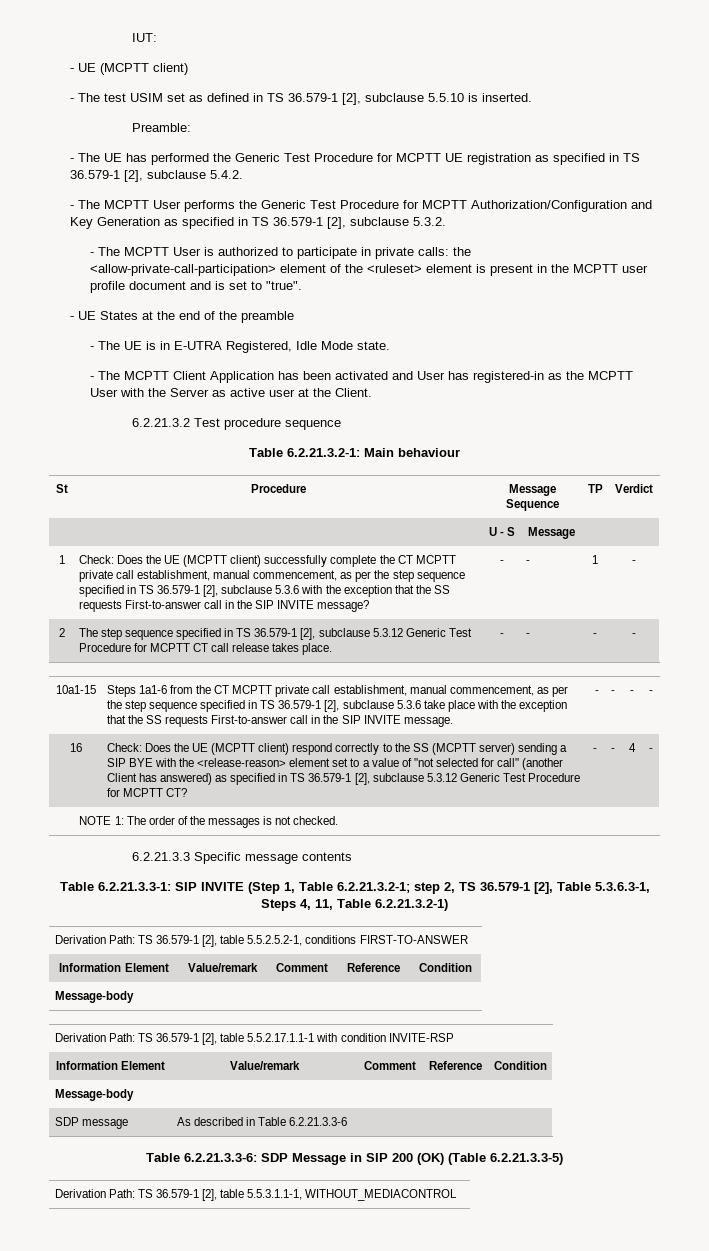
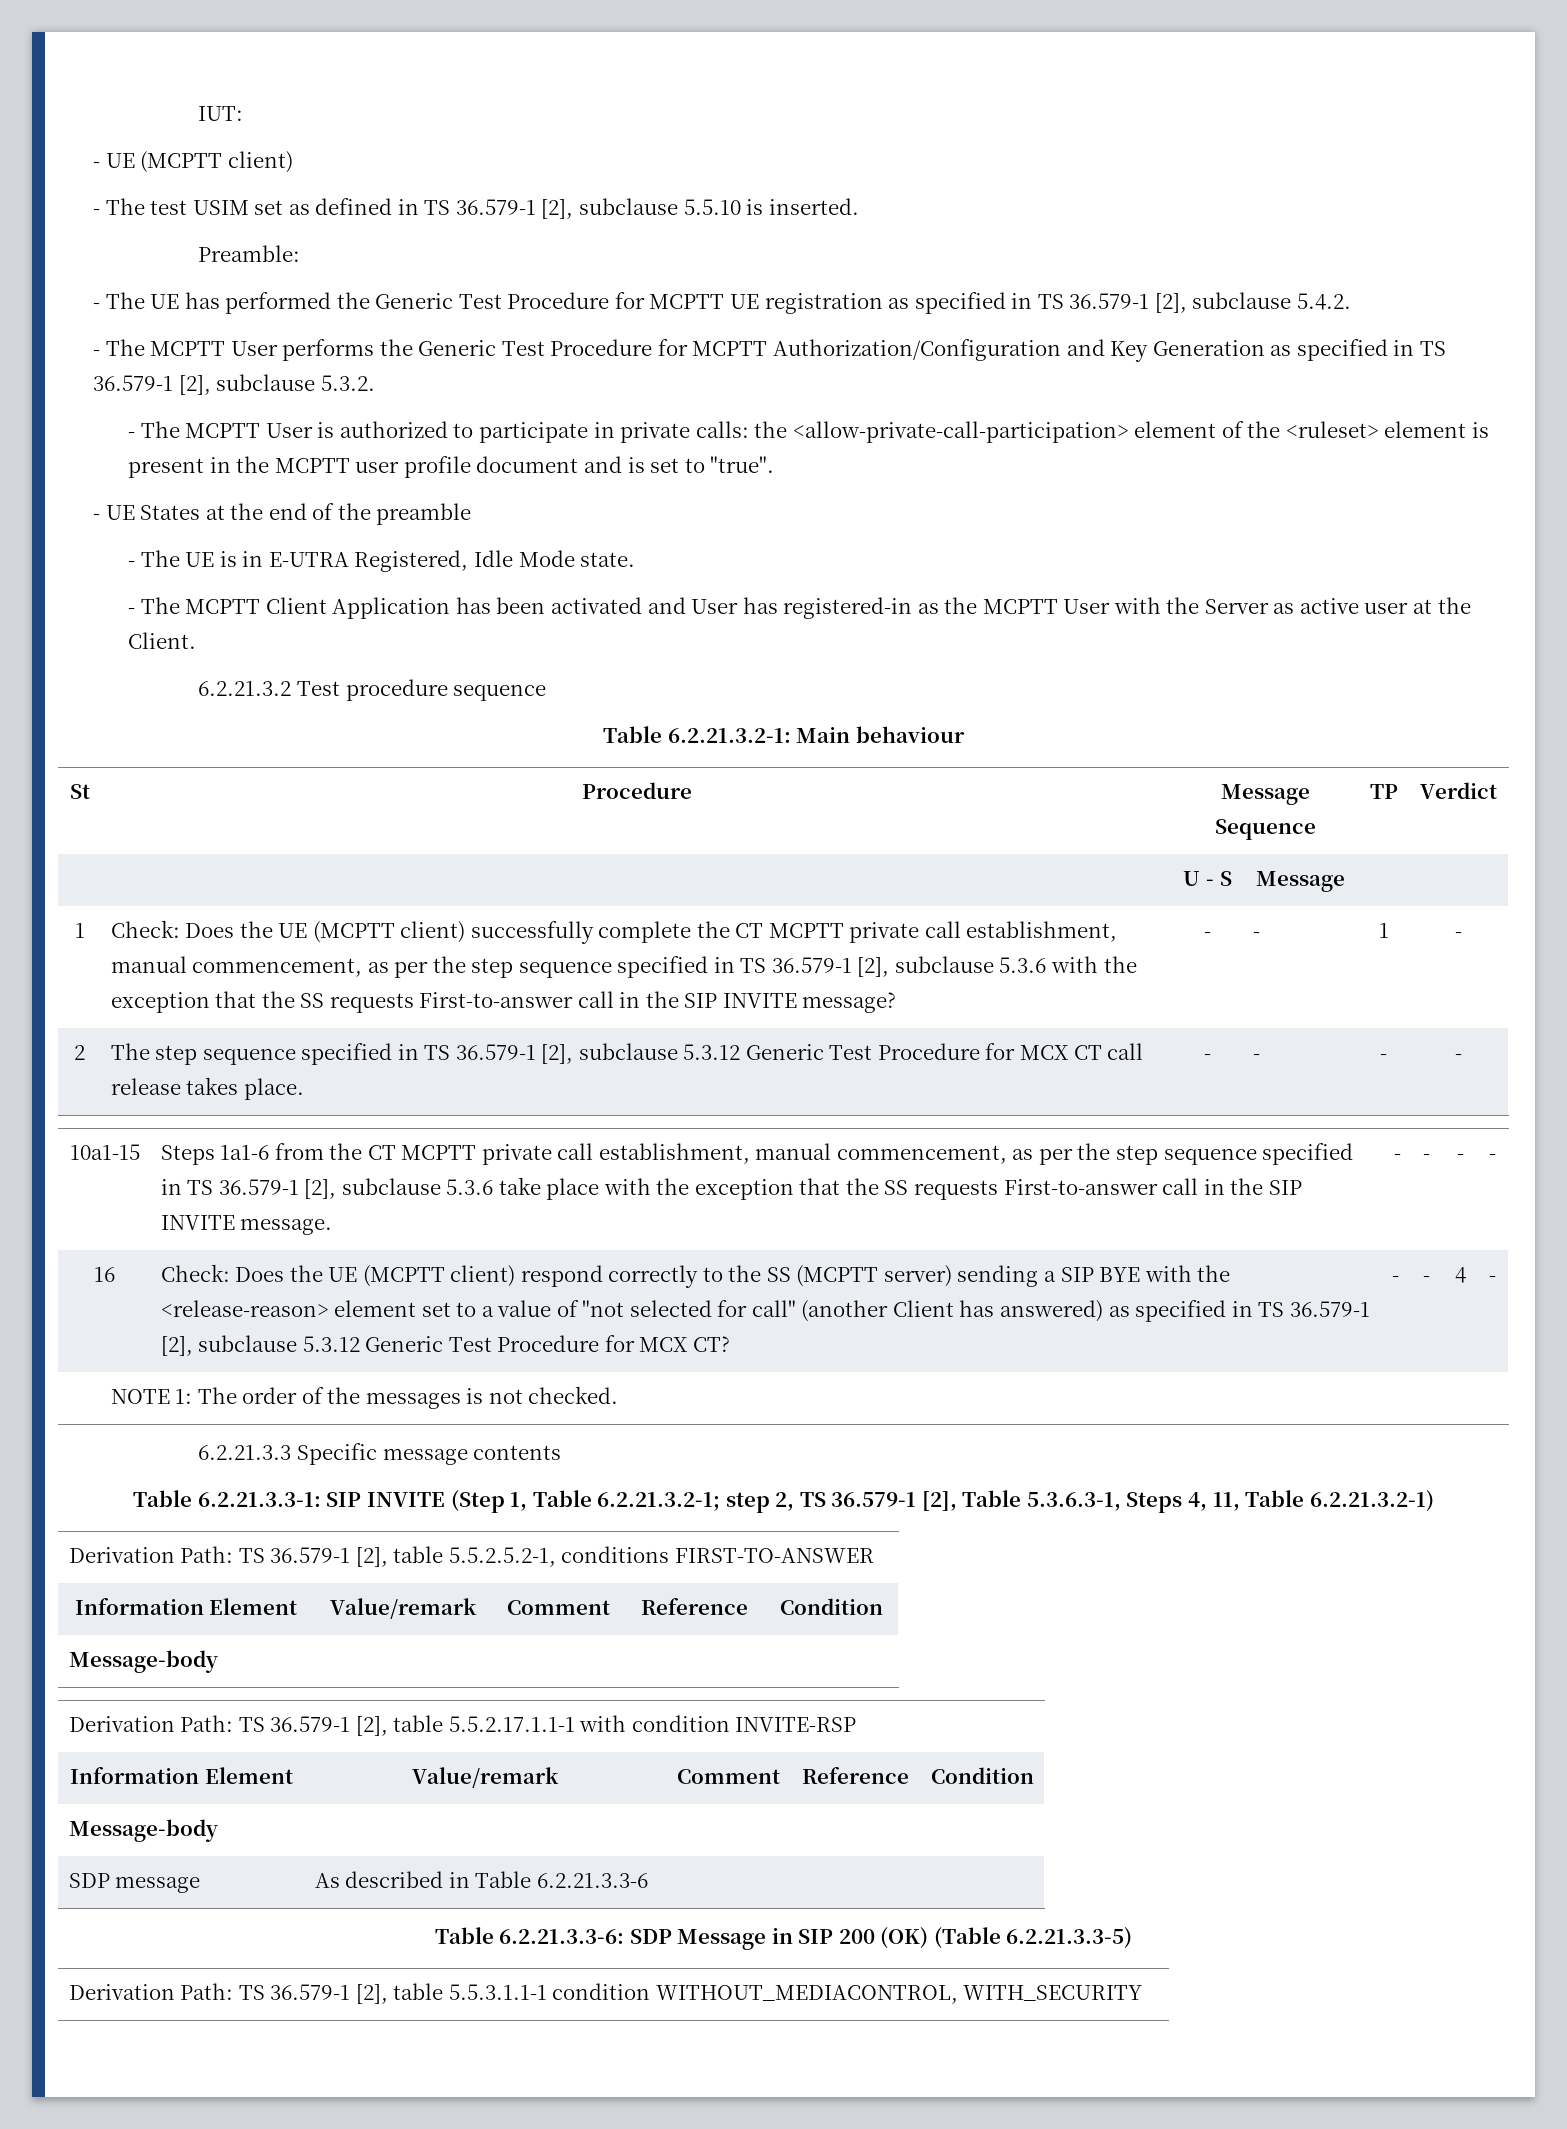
[149,643,190,652] MCPTT -> [1019,1045,1069,1060] MCX
[122,788,163,797] MCPTT -> [639,1337,689,1352] MCX
[247,1189,458,1201] 5.5.3.1.1-1, WITHOUT_MEDIACONTROL -> [448,1983,1143,2004] 5.5.3.1.1-1 condition WITHOUT_MEDIACONTROL, WITH_SECURITY

